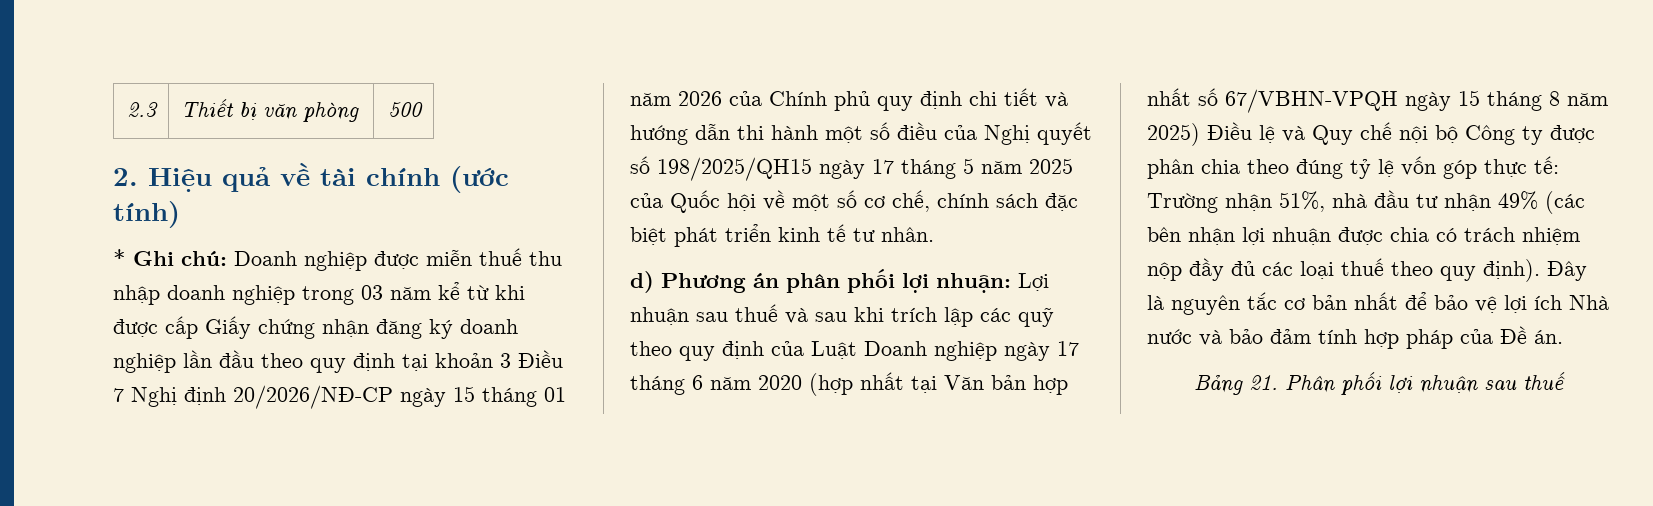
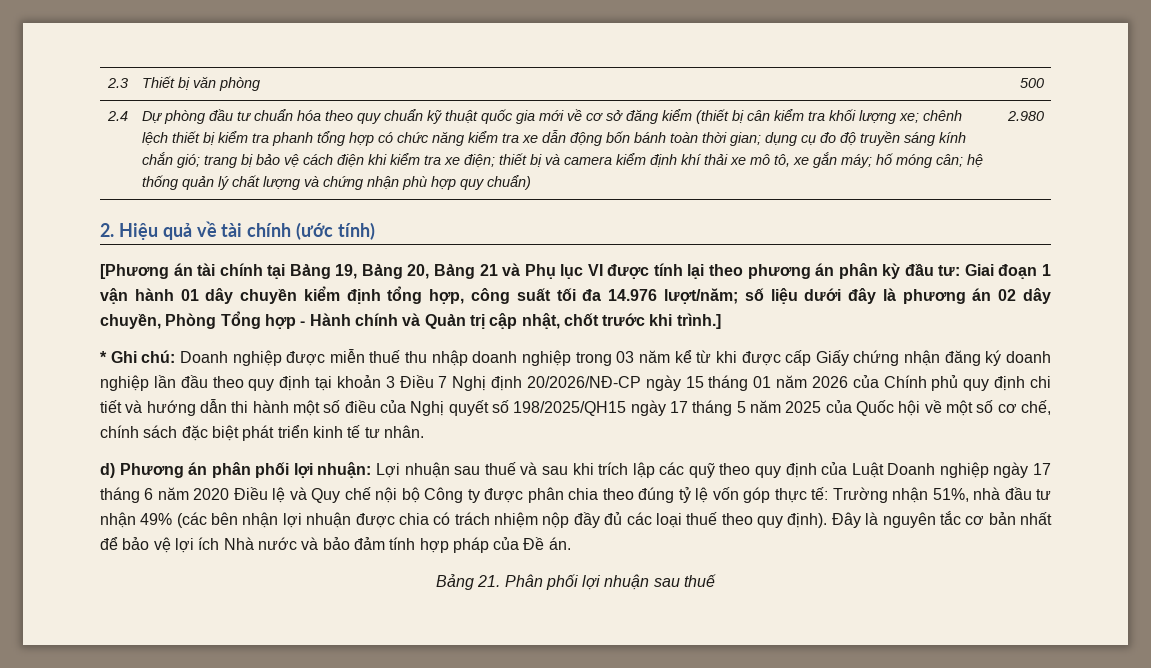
(424, 109) none -> [107,111,128,121] [142,109,963,124] [142,130,967,146] [142,152,984,168] [142,175,532,190] [1006,111,1044,121] // 2.4 | Dự phòng đầu tư chuẩn hóa theo quy chuẩn kỹ thuật quốc gia mới về cơ sở đăng kiểm (thiết bị cân kiểm tra khối lượng xe; chênh lệch thiết bị kiểm tra phanh tổng hợp có chức năng kiểm tra xe dẫn động bốn bánh toàn thời gian; dụng cụ đo độ truyền sáng kính chắn gió; trang bị bảo vệ cách điện khi kiểm tra xe điện; thiết bị và camera kiểm định khí thải xe mô tô, xe gắn máy; hố móng cân; hệ thống quản lý chất lượng và chứng nhận phù hợp quy chuẩn) | 2.980
(180, 214) none -> [100,263,1051,279] [100,286,1051,304] [100,311,721,329] // [Phương án tài chính tại Bảng 19, Bảng 20, Bảng 21 và Phụ lục VI được tính lại theo phương án phân kỳ đầu tư: Giai đoạn 1 vận hành 01 dây chuyền kiểm định tổng hợp, công suất tối đa 14.976 lượt/năm; số liệu dưới đây là phương án 02 dây chuyền, Phòng Tổng hợp - Hành chính và Quản trị cập nhật, chốt trước khi trình.]
[809,372,1068,396] [1147,88,1608,113] [1147,123,1200,146] (hợp nhất tại Văn bản hợp nhất số 67/VBHN-VPQH ngày 15 tháng 8 năm 2025) -> (230, 494) none

